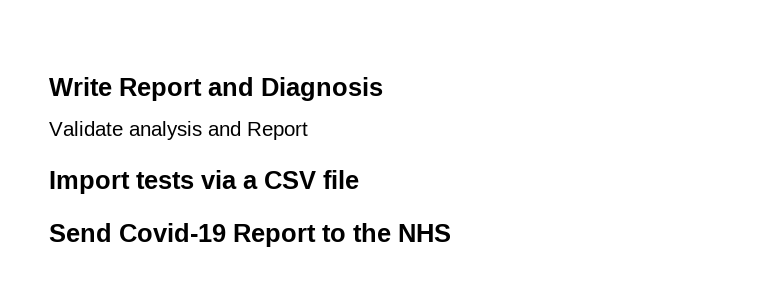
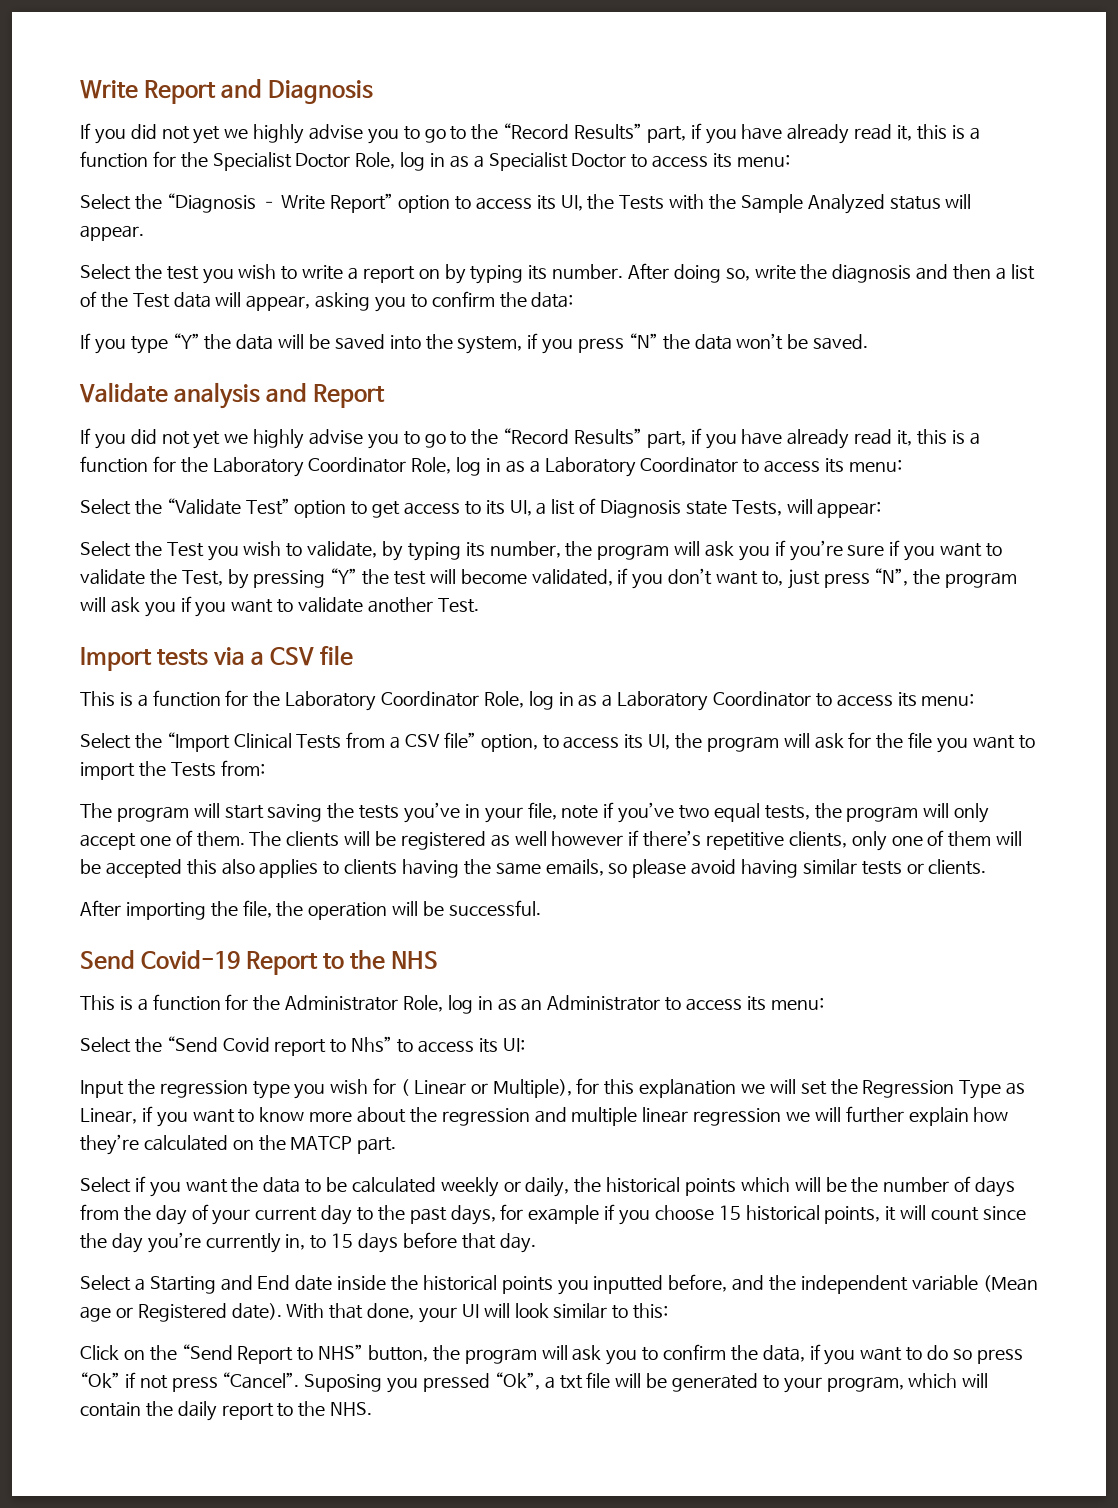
[49,121,308,140] Validate analysis and Report -> [80,123,980,144] [80,151,790,171] [80,193,972,214] [80,225,144,241] [80,263,1035,284] [80,291,574,312] [80,333,869,354] [79,382,386,409] [80,428,980,449] [80,456,902,477] [80,498,882,518] [80,540,1002,561] [80,568,1018,589] [80,596,479,617] If you did not yet we highly advise you to go to the “Record Results” part, if you have already read it, this is a function for the Specialist Doctor Role, log in as a Specialist Doctor to access its menu: // Select the “Diagnosis – Write Report” option to access its UI, the Tests with the Sample Analyzed status will appear. // Select the test you wish to write a report on by typing its number. After doing so, write the diagnosis and then a list of the Test data will appear, asking you to confirm the data: // If you type “Y” the data will be saved into the system, if you press “N” the data won’t be saved. // Validate analysis and Report // If you did not yet we highly advise you to go to the “Record Results” part, if you have already read it, this is a function for the Laboratory Coordinator Role, log in as a Laboratory Coordinator to access its menu: // Select the “Validate Test” option to get access to its UI, a list of Diagnosis state Tests, will appear: // Select the Test you wish to validate, by typing its number, the program will ask you if you’re sure if you want to validate the Test, by pressing “Y” the test will become validated, if you don’t want to, just press “N”, the program will ask you if you want to validate another Test.
(359, 179) none -> [80,690,975,711] [80,732,1035,753] [80,760,265,780] [80,802,990,823] [80,830,1023,851] [80,859,987,878] [80,900,541,920] // This is a function for the Laboratory Coordinator Role, log in as a Laboratory Coordinator to access its menu: // Select the “Import Clinical Tests from a CSV file” option, to access its UI, the program will ask for the file you want to import the Tests from: // The program will start saving the tests you’ve in your file, note if you’ve two equal tests, the program will only accept one of them. The clients will be registered as well however if there’s repetitive clients, only one of them will be accepted this also applies to clients having the same emails, so please avoid having similar tests or clients. // After importing the file, the operation will be successful.
(451, 233) none -> [80,994,824,1014] [80,1036,525,1056] [80,1078,1026,1099] [80,1106,1009,1127] [80,1134,397,1155] [80,1176,1016,1197] [80,1204,1026,1225] [80,1232,536,1253] [80,1274,1038,1295] [80,1303,669,1323] [80,1344,1023,1365] [80,1372,989,1393] [80,1401,373,1421] // This is a function for the Administrator Role, log in as an Administrator to access its menu: // Select the “Send Covid report to Nhs” to access its UI: // Input the regression type you wish for ( Linear or Multiple), for this explanation we will set the Regression Type as Linear, if you want to know more about the regression and multiple linear regression we will further explain how they’re calculated on the MATCP part. // Select if you want the data to be calculated weekly or daily, the historical points which will be the number of days from the day of your current day to the past days, for example if you choose 15 historical points, it will count since the day you’re currently in, to 15 days before that day. // Select a Starting and End date inside the historical points you inputted before, and the independent variable (Mean age or Registered date). With that done, your UI will look similar to this: // Click on the “Send Report to NHS” button, the program will ask you to confirm the data, if you want to do so press “Ok” if not press “Cancel”. Suposing you pressed “Ok”, a txt file will be generated to your program, which will contain the daily report to the NHS.

